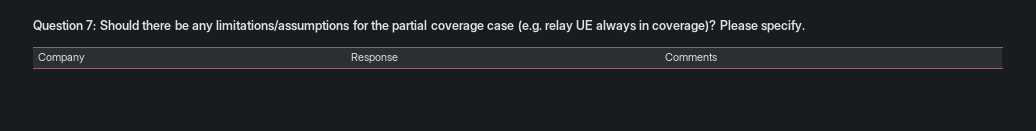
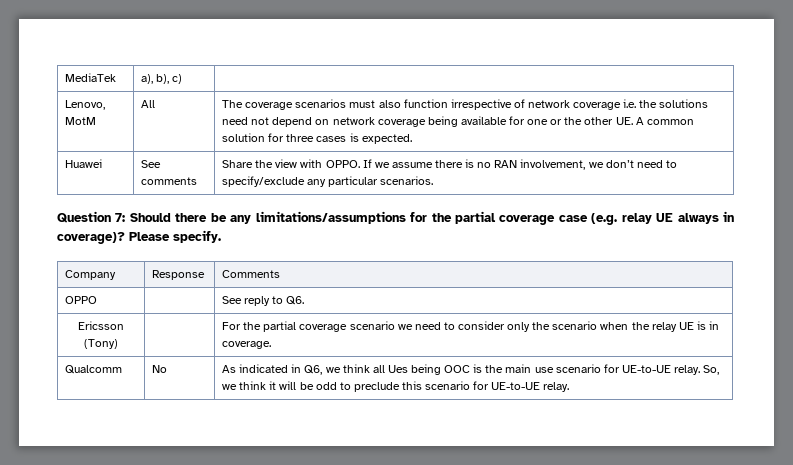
(33, 25) none -> [65,73,117,82] [141,74,183,84] [65,100,106,110] [65,117,97,125] [141,100,156,108] [222,99,709,110] [222,116,694,127] [222,133,412,144] [65,159,103,168] [141,160,162,168] [141,177,198,185] [222,159,677,170] [222,176,434,187] MediaTek | a), b), c) | // Lenovo, MotM | All | The coverage scenarios must also function irrespective of network coverage i.e. the solutions need not depend on network coverage being available for one or the other UE. A common solution for three cases is expected. // Huawei | See comments | Share the view with OPPO. If we assume there is no RAN involvement, we don’t need to specify/exclude any particular scenarios. //
(718, 57) none -> [65,296,98,304] [222,296,305,306] [78,321,124,330] [84,339,118,349] [222,321,719,332] [222,341,272,349] [65,365,123,374] [152,365,168,373] [222,364,720,375] [222,381,570,392] // OPPO | | See reply to Q6. // Ericsson (Tony) | | For the partial coverage scenario we need to consider only the scenario when the relay UE is in coverage. // Qualcomm | No | As indicated in Q6, we think all Ues being OOC is the main use scenario for UE-to-UE relay. So, we think it will be odd to preclude this scenario for UE-to-UE relay.

